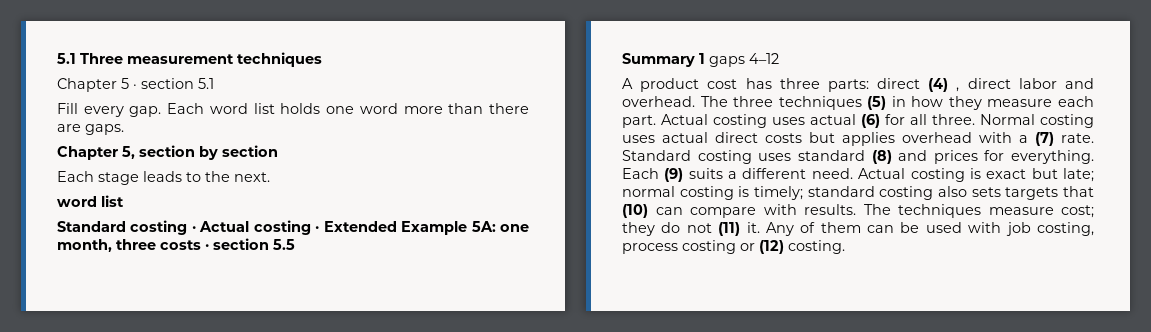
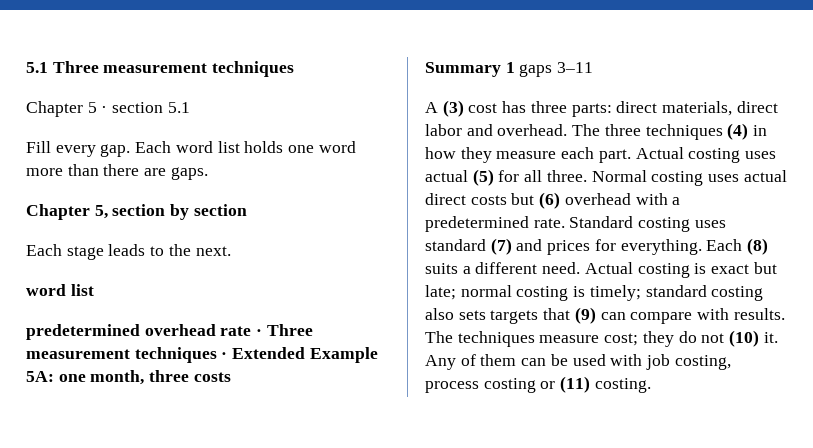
[57,220,311,235] Standard costing · Actual costing -> [26,324,313,340] [26,347,217,363] predetermined overhead rate · Three measurement techniques
[205,238,295,250] · section 5.5 -> (231, 377) none
[749,53,779,64] 4–12 -> [557,62,594,73] 3–11
[640,78,700,92] product -> [442,100,464,117] (3)
[928,78,960,92] (4) , -> [662,101,733,116] materials,
[867,96,887,110] (5) -> [727,123,749,140] (4)
[861,114,880,128] (6) -> [472,169,494,186] (5)
[842,132,895,146] applies -> [539,192,561,209] (6)
[1035,132,1054,146] (7) -> [425,216,529,232] predetermined
[871,150,892,164] (8) -> [490,238,512,255] (7)
[664,168,684,182] (9) -> [747,238,769,255] (8)
[622,204,648,218] (10) -> [574,307,596,324] (9)
[718,222,741,236] (11) -> [729,330,760,347] (10)
[759,240,784,254] (12) -> [560,376,591,393] (11)

